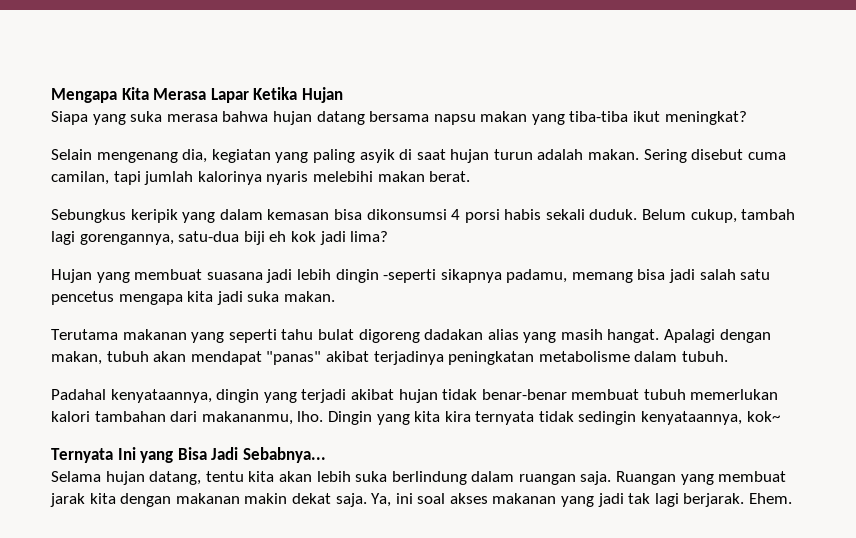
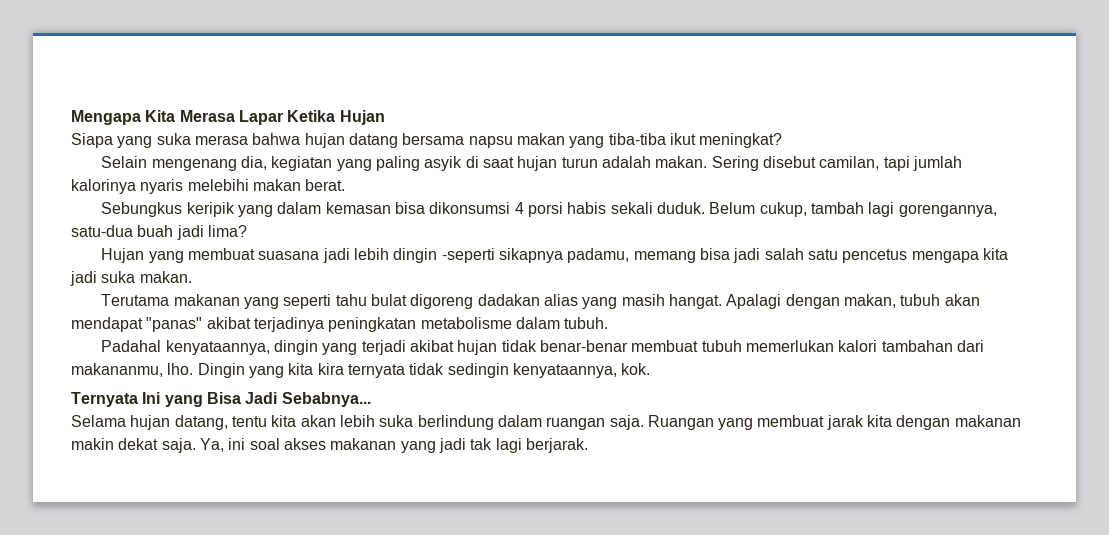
[747,152,786,160] cuma -> (816, 162) none
[243,231,316,245] biji eh kok -> [137,225,174,237] buah
[746,411,780,422] kok~ -> [621,363,651,375] kok.
[749,493,793,504] Ehem. -> (588, 445) none

